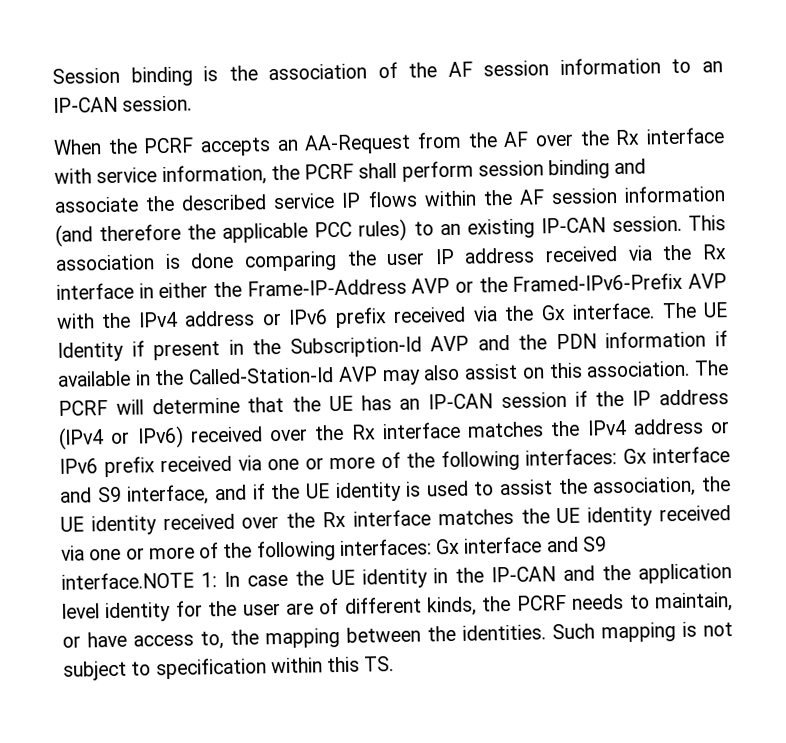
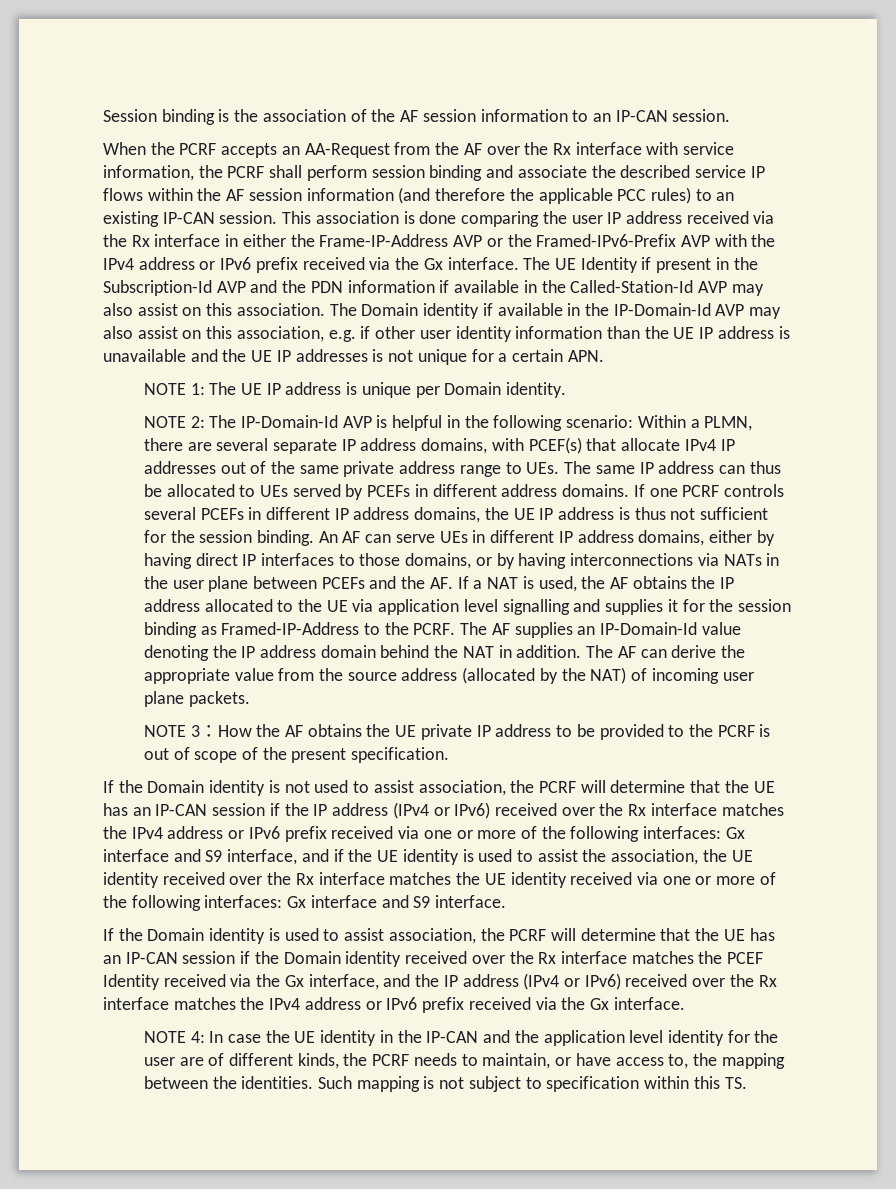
(730, 368) none -> [361,303,782,319] [103,326,790,342] [103,349,604,365] [143,382,567,398] [143,415,753,431] [143,437,735,454] [143,461,781,477] [143,484,784,500] [143,507,768,523] [143,530,775,546] [143,553,780,569] [143,576,735,592] [143,599,791,615] [143,622,741,638] [143,645,745,661] [143,667,754,684] [143,691,250,707] [143,724,771,740] [143,747,450,763] [103,780,535,796] Domain identity if available in the IP-Domain-Id AVP may also assist on this association, e.g. if other user identity information than the UE IP address is unavailable and the UE IP addresses is not unique for a certain APN. // NOTE 1: The UE IP address is unique per Domain identity. // NOTE 2: The IP-Domain-Id AVP is helpful in the following scenario: Within a PLMN, there are several separate IP address domains, with PCEF(s) that allocate IPv4 IP addresses out of the same private address range to UEs. The same IP address can thus be allocated to UEs served by PCEFs in different address domains. If one PCRF controls several PCEFs in different IP address domains, the UE IP address is thus not sufficient for the session binding. An AF can serve UEs in different IP address domains, either by having direct IP interfaces to those domains, or by having interconnections via NATs in the user plane between PCEFs and the AF. If a NAT is used, the AF obtains the IP address allocated to the UE via application level signalling and supplies it for the session binding as Framed-IP-Address to the PCRF. The AF supplies an IP-Domain-Id value denoting the IP address domain behind the NAT in addition. The AF can derive the appropriate value from the source address (allocated by the NAT) of incoming user plane packets. // NOTE 3：How the AF obtains the UE private IP address to be provided to the PCRF is out of scope of the present specification. // If the Domain identity is not used to assist association, the
[61,571,217,590] interface.NOTE 1: -> [435,895,507,908] [103,928,775,944] [103,951,764,967] [103,973,777,990] [103,997,685,1013] [143,1031,205,1043] interface. // If the Domain identity is used to assist association, the PCRF will determine that the UE has an IP-CAN session if the Domain identity received over the Rx interface matches the PCEF Identity received via the Gx interface, and the IP address (IPv4 or IPv6) received over the Rx interface matches the IPv4 address or IPv6 prefix received via the Gx interface. // NOTE 4:

